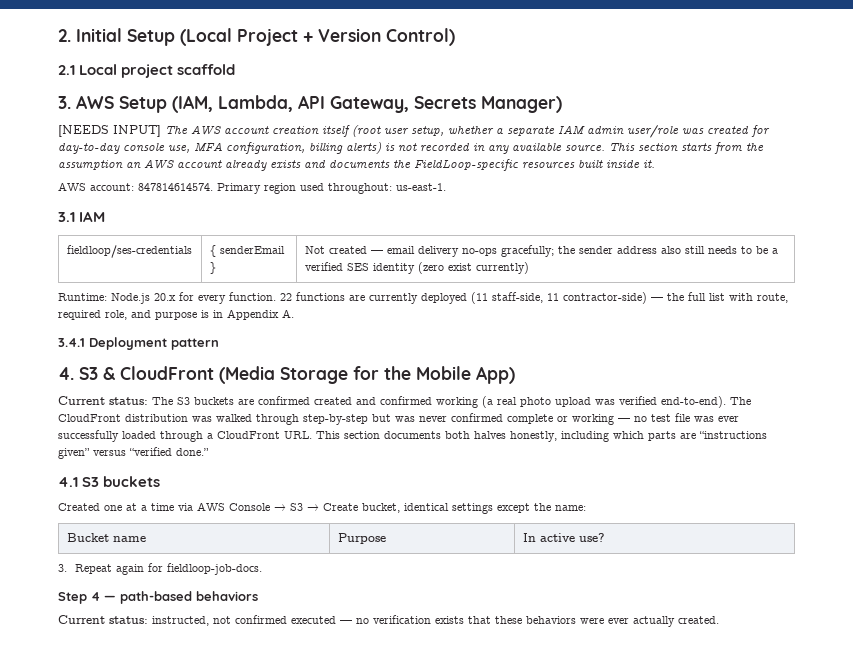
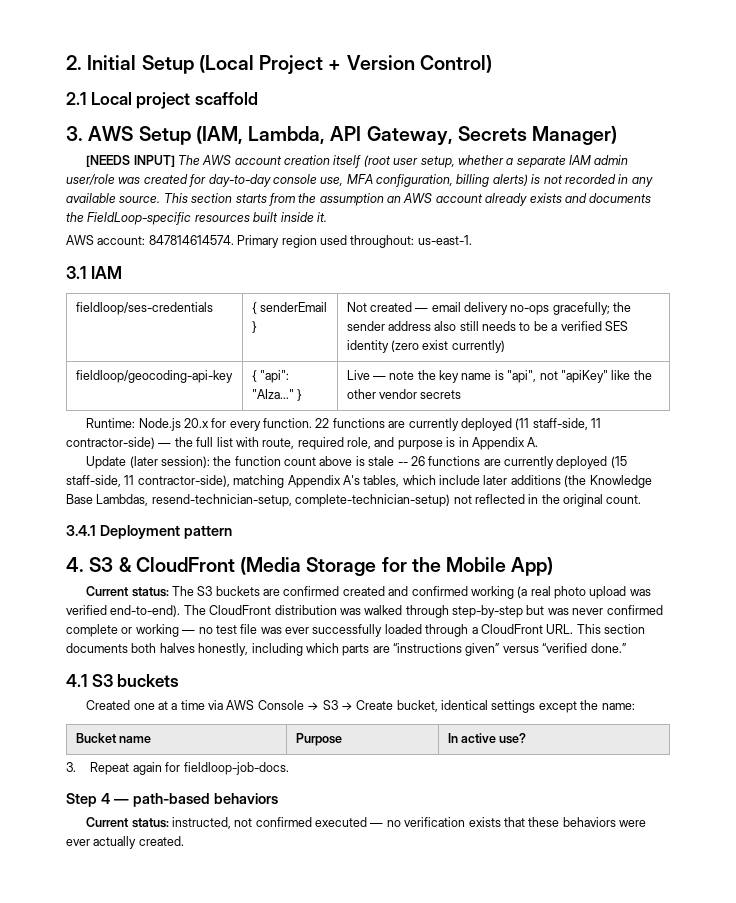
(529, 268) none -> [75,370,233,383] [251,370,289,383] [251,389,302,401] [346,370,652,383] [346,389,462,399] // fieldloop/geocoding-api-key | { "api": "AIza..." } | Live — note the key name is "api", not "apiKey" like the other vendor secrets
(294, 313) none -> [86,456,627,469] [66,475,652,488] [66,494,642,507] // Update (later session): the function count above is stale -- 26 functions are currently deployed (15 staff-side, 11 contractor-side), matching Appendix A's tables, which include later additions (the Knowledge Base Lambdas, resend-technician-setup, complete-technician-setup) not reflected in the original count.

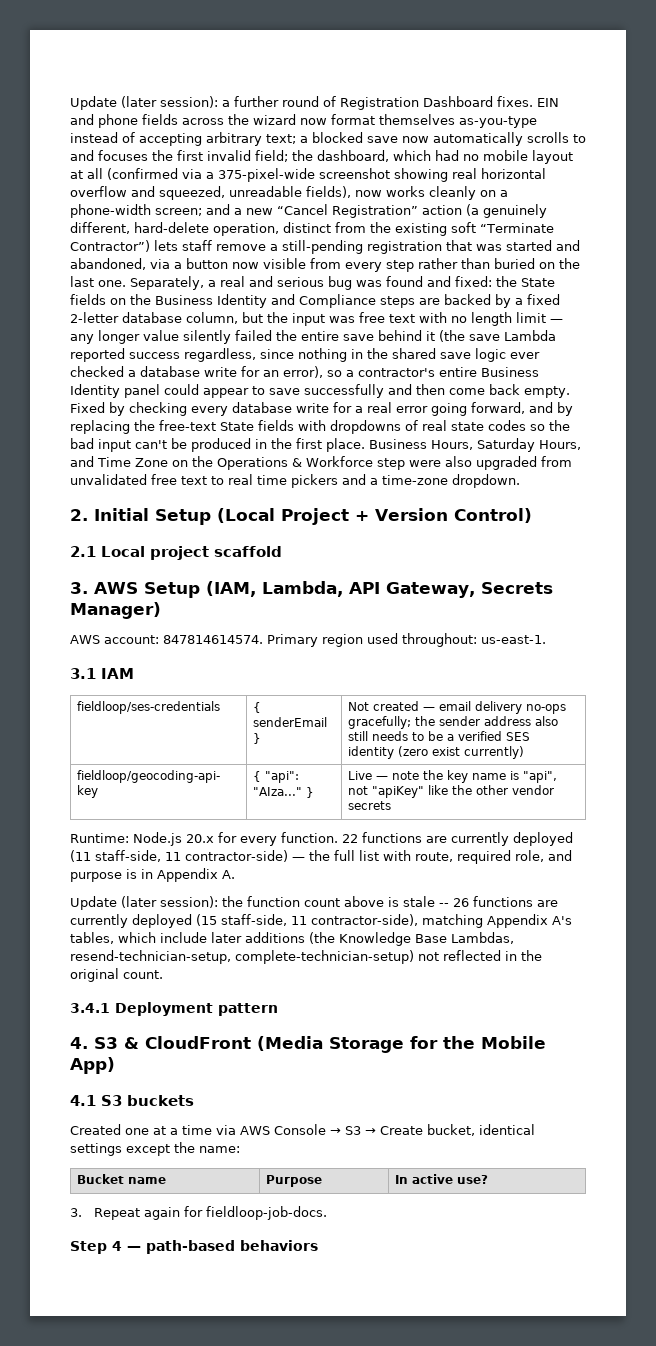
(66, 62) none -> [70,96,559,110] [70,114,537,128] [70,132,586,146] [70,150,573,164] [70,168,546,182] [70,186,508,200] [70,204,547,218] [70,222,554,236] [70,240,580,254] [70,258,580,272] [70,276,555,290] [70,294,560,308] [70,312,563,326] [70,330,556,344] [70,348,540,362] [70,366,539,378] [70,384,570,398] [70,402,573,416] [70,420,570,434] [70,438,581,452] [70,456,572,470] [70,474,520,488] Update (later session): a further round of Registration Dashboard fixes. EIN and phone fields across the wizard now format themselves as-you-type instead of accepting arbitrary text; a blocked save now automatically scrolls to and focuses the first invalid field; the dashboard, which had no mobile layout at all (confirmed via a 375-pixel-wide screenshot showing real horizontal overflow and squeezed, unreadable fields), now works cleanly on a phone-width screen; and a new “Cancel Registration” action (a genuinely different, hard-delete operation, distinct from the existing soft “Terminate Contractor”) lets staff remove a still-pending registration that was started and abandoned, via a button now visible from every step rather than buried on the last one. Separately, a real and serious bug was found and fixed: the State fields on the Business Identity and Compliance steps are backed by a fixed 2-letter database column, but the input was free text with no length limit — any longer value silently failed the entire save behind it (the save Lambda reported success regardless, since nothing in the shared save logic ever checked a database write for an error), so a contractor's entire Business Identity panel could appear to save successfully and then come back empty. Fixed by checking every database write for a real error going forward, and by replacing the free-text State fields with dropdowns of real state codes so the bad input can't be produced in the first place. Business Hours, Saturday Hours, and Time Zone on the Operations & Workforce step were also upgraded from unvalidated free text to real time pickers and a time-zone dropdown. //
[86,155,629,168] [66,174,653,187] [66,193,652,206] [66,212,327,225] // [NEEDS INPUT] The AWS account creation itself (root user setup, whether a separate IAM admin user/role was created for day-to-day console use, MFA configuration, billing alerts) is not recorded in any available source. This section starts from the assumption an AWS account already exists and documents the FieldLoop-specific resources built inside it. -> (161, 610) none
[86,586,651,599] [66,605,663,618] [66,624,645,637] [66,643,626,656] // Current status: The S3 buckets are confirmed created and confirmed working (a real photo upload was verified end-to-end). The CloudFront distribution was walked through step-by-step but was never confirmed complete or working — no test file was ever successfully loaded through a CloudFront URL. This section documents both halves honestly, including which parts are “instructions given” versus “verified done.” -> (115, 1065) none
[86,817,647,829] [66,836,184,849] // Current status: instructed, not confirmed executed — no verification exists that these behaviors were ever actually created. -> (318, 1245) none

